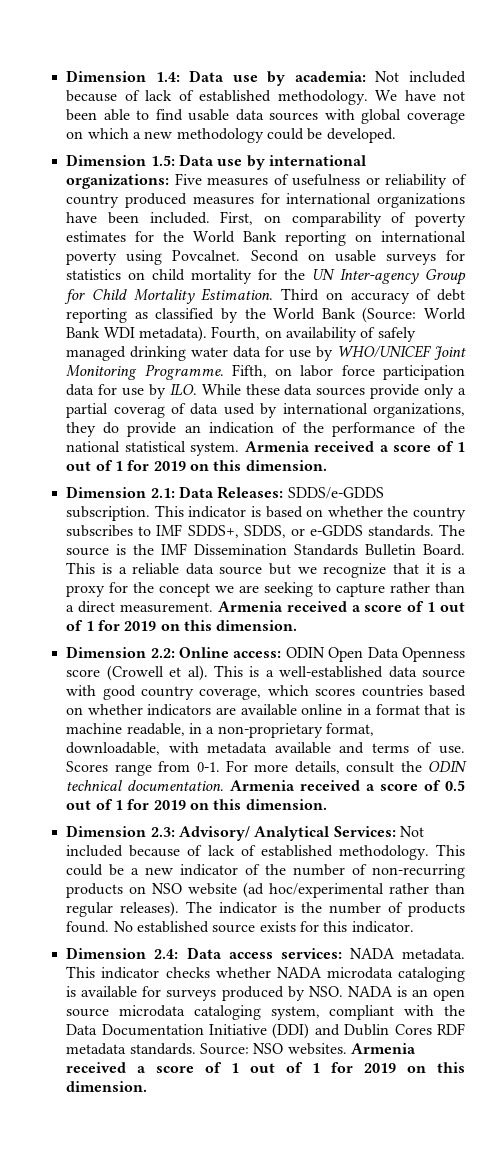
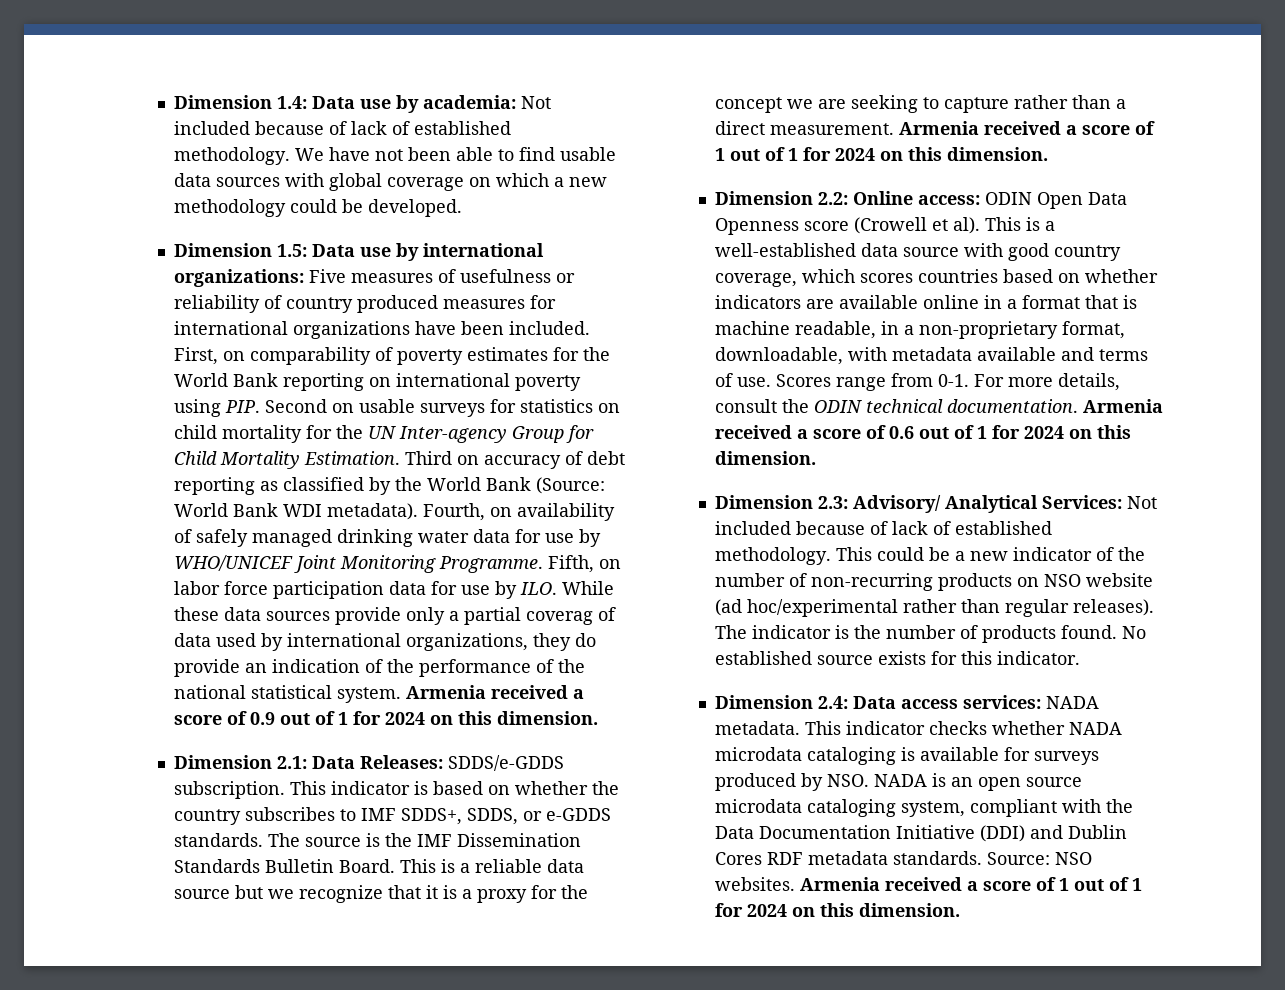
[172,250,241,261] Povcalnet. -> [224,400,260,413] PIP.
[456,442,465,452] [66,460,186,471] 1 out of 1 for 2019 -> [249,711,425,725] 0.9 out of 1 for 2024
[124,621,157,631] 2019 -> [834,148,875,161] 2024
[444,780,465,791] [66,799,186,810] 0.5 out of 1 for 2019 -> [888,425,1064,439] 0.6 out of 1 for 2024
[364,1063,397,1073] 2019 -> [746,904,787,917] 2024

